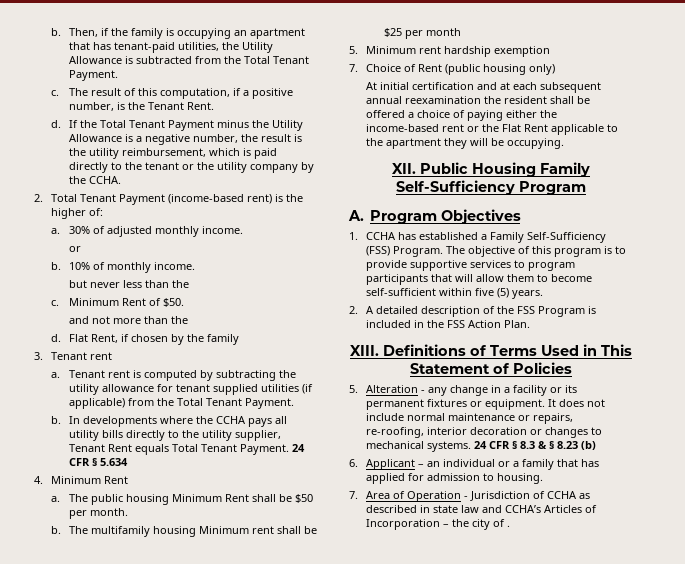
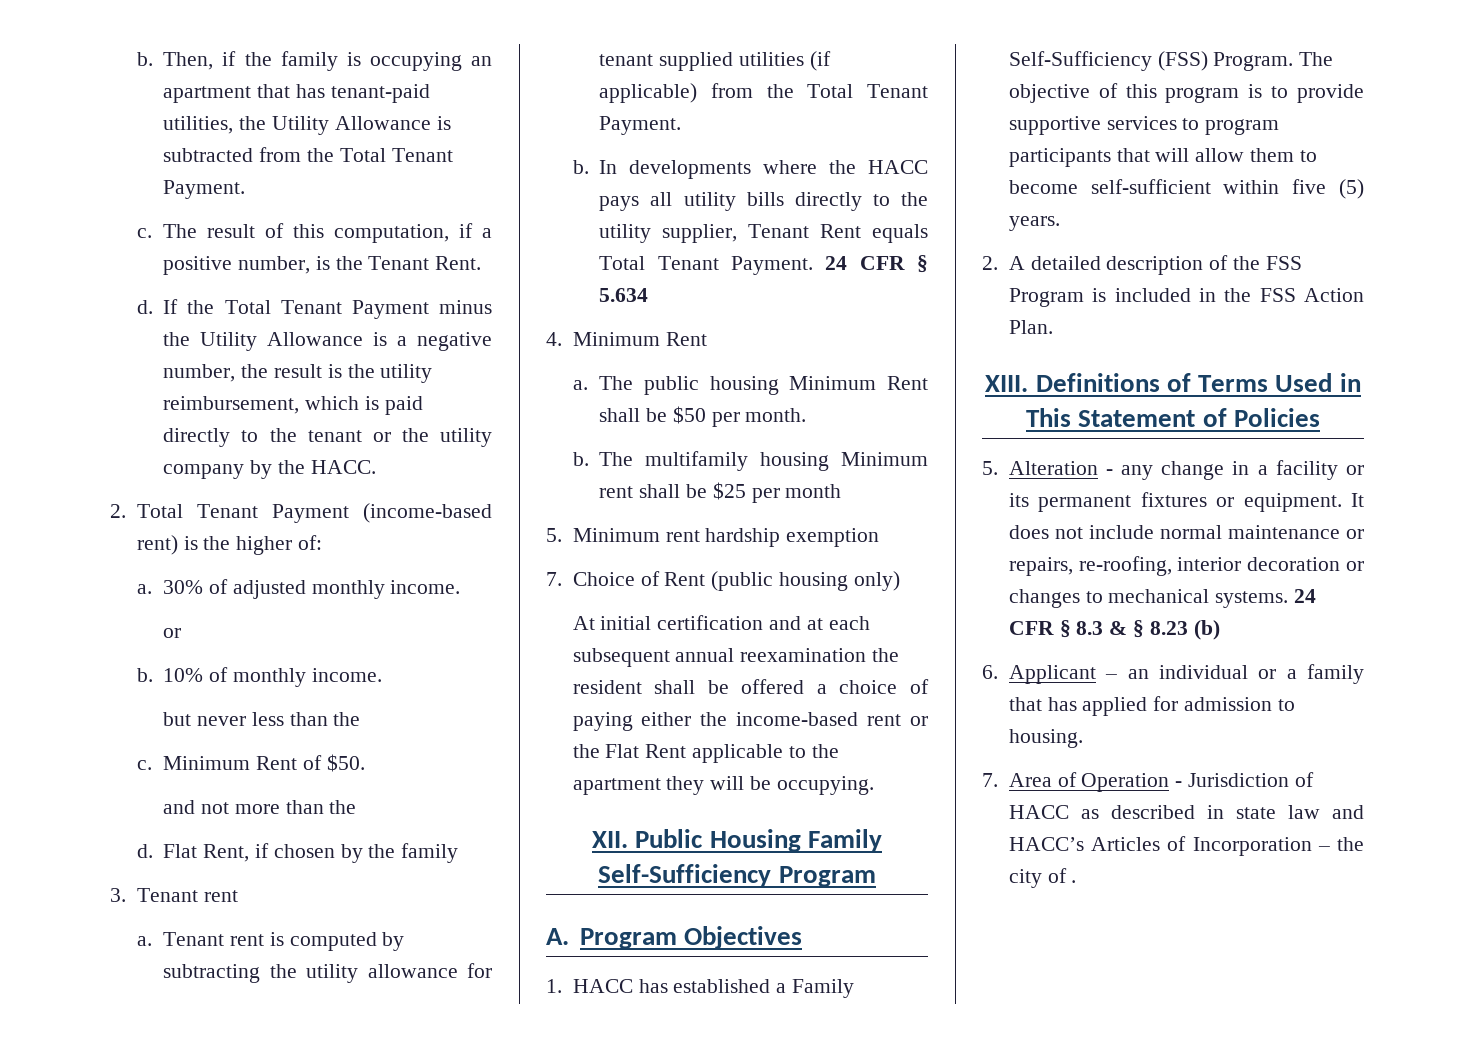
[88,176,121,184] CCHA. -> [310,460,376,474] HACC.
[215,416,246,424] CCHA -> [867,160,928,174] HACC
[366,232,397,240] CCHA -> [572,979,633,993] HACC
[547,491,578,499] CCHA -> [1008,805,1069,819] HACC
[505,505,542,513] CCHA’s -> [1008,837,1084,851] HACC’s

